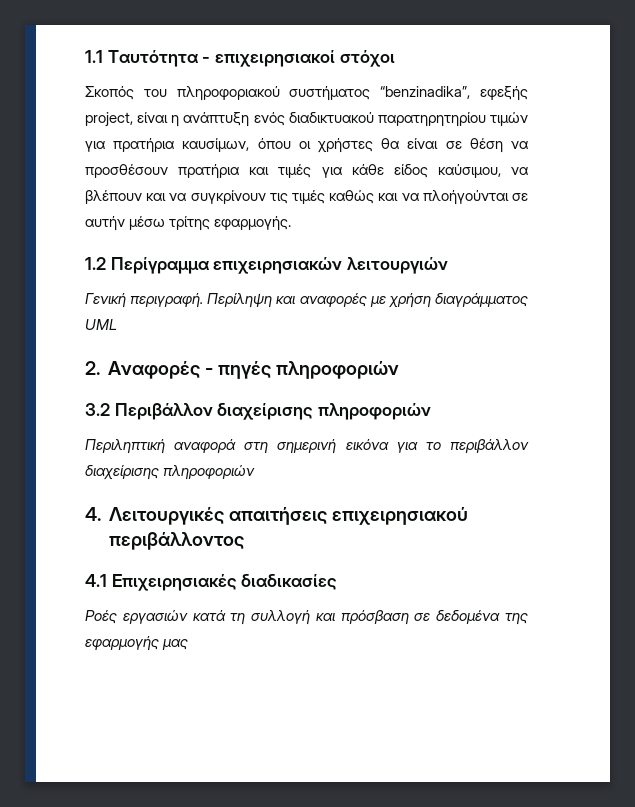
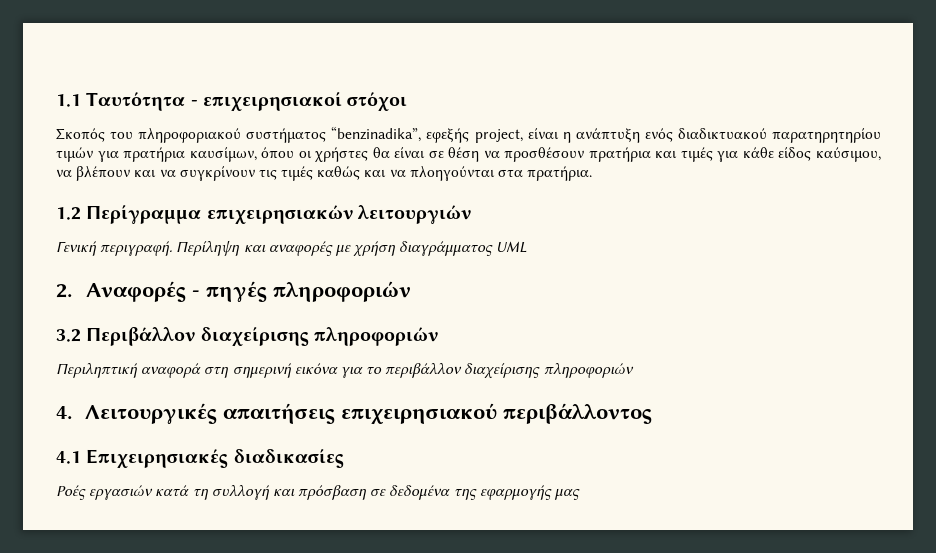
[422,190,528,205] [85,216,292,231] πλοήγούνται σε αυτήν μέσω τρίτης εφαρμογής. -> [409,166,593,181] πλοηγούνται στα πρατήρια.

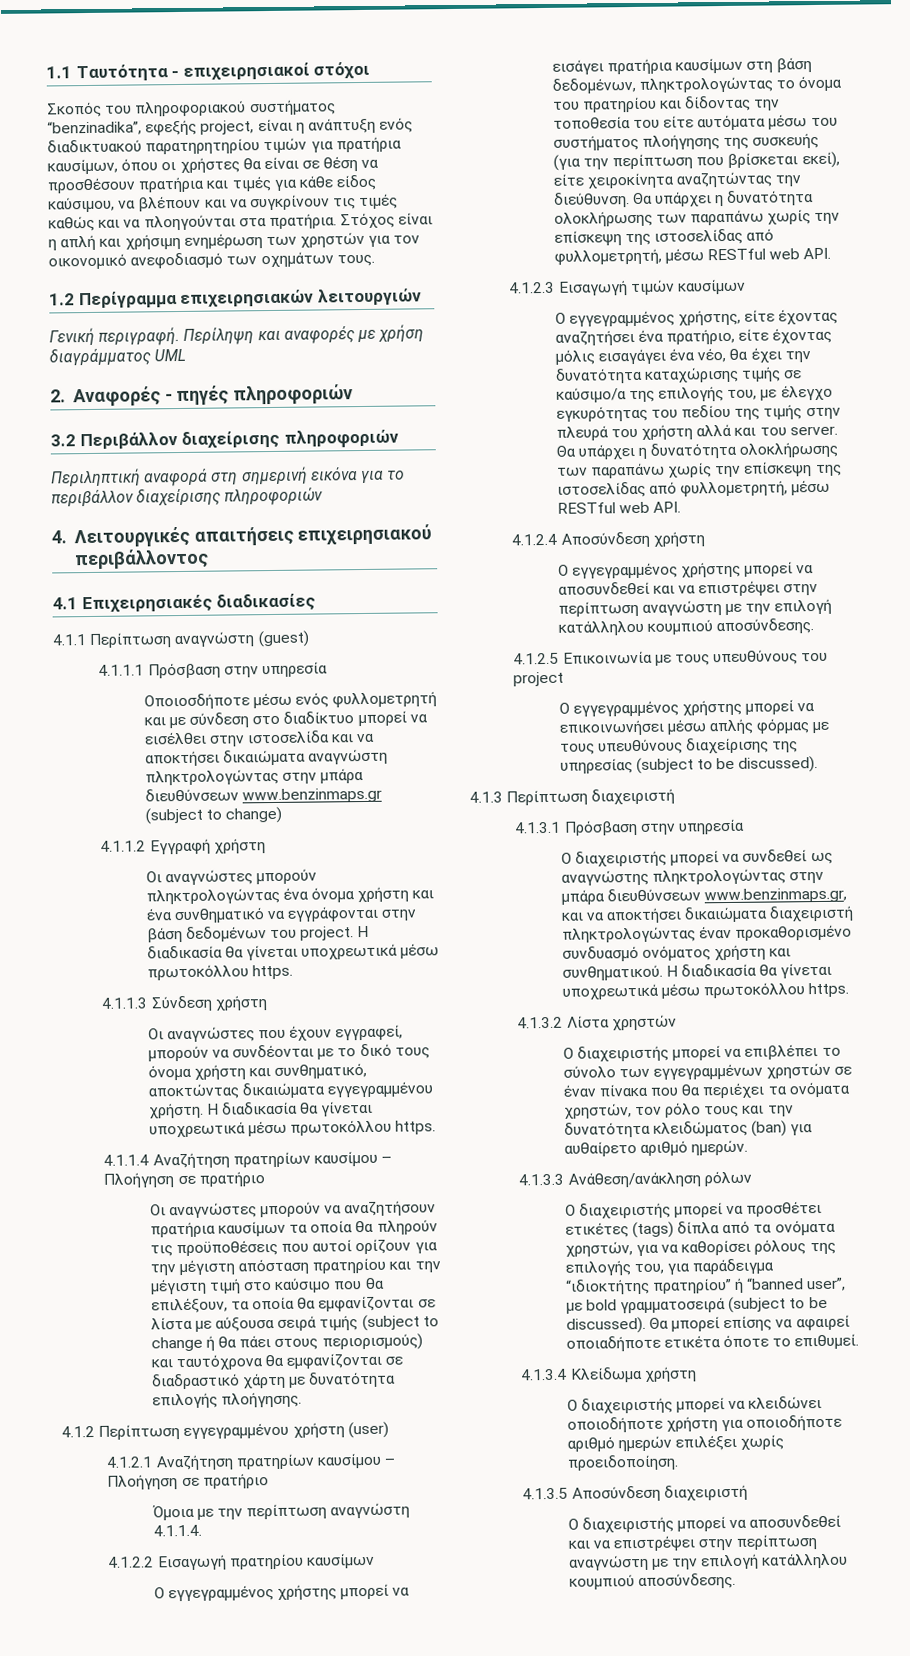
(593, 173) none -> [340,212,434,229] [48,231,421,251] [48,251,375,270] Στόχος είναι η απλή και χρήσιμη ενημέρωση των χρηστών για τον οικονομικό ανεφοδιασμό των οχημάτων τους.
[56,485,581,500] Ροές εργασιών κατά τη συλλογή και πρόσβαση σε δεδομένα της εφαρμογής μας -> [52,630,309,649] [98,661,328,679] [143,691,438,710] [143,710,428,729] [143,730,376,747] [144,748,389,767] [144,767,365,786] [144,787,382,804] [144,806,283,825] [100,838,266,856] [145,868,318,886] [145,886,435,905] [145,905,418,924] [146,925,370,943] [146,943,440,961] [146,964,293,981] [101,995,267,1012] [147,1024,404,1043] [147,1043,430,1062] [147,1062,368,1081] [147,1081,434,1100] [148,1100,374,1119] [148,1119,437,1138] [103,1150,393,1169] [103,1171,265,1188] [149,1200,437,1219] [149,1219,438,1238] [149,1238,438,1257] [149,1257,441,1276] [149,1277,385,1295] [150,1295,436,1314] [150,1314,439,1332] [150,1333,423,1352] [150,1352,404,1371] [150,1371,397,1390] [151,1391,302,1409] [61,1421,389,1440] [106,1452,396,1471] [107,1473,269,1490] [151,1502,411,1521] [152,1524,202,1537] [107,1552,375,1571] [153,1583,411,1602] [551,57,813,75] [551,75,843,94] [552,95,781,113] [552,114,838,131] [552,132,820,151] [552,151,840,171] [552,171,802,189] [553,190,815,208] [553,209,841,227] [553,228,775,246] [553,247,832,266] [509,278,746,296] [554,308,839,327] [554,327,833,346] [554,347,811,365] [554,366,803,384] [555,384,833,403] [555,404,841,422] [555,423,838,441] [555,441,839,460] [556,461,842,479] [556,479,831,498] [556,501,682,514] [511,531,705,548] [557,561,815,579] [557,580,819,597] [557,598,833,617] [557,618,815,636] [513,649,829,666] [513,671,565,687] [558,699,816,717] [558,718,830,736] [559,737,799,755] [559,756,819,775] [469,788,676,806] [514,818,745,836] [560,849,833,867] [560,868,825,886] [560,887,848,905] [560,905,855,924] [561,924,853,943] [561,944,792,962] [561,962,833,981] [561,982,850,1000] [517,1014,677,1031] [562,1044,841,1062] [562,1062,853,1080] [562,1081,850,1099] [563,1102,794,1119] [563,1120,814,1138] [563,1139,749,1157] [518,1170,752,1188] [564,1200,823,1219] [564,1219,836,1239] [564,1239,836,1257] [564,1258,775,1276] [564,1277,847,1295] [565,1296,828,1314] [565,1314,850,1334] [565,1333,860,1352] [520,1366,697,1383] [566,1395,823,1414] [566,1414,843,1433] [566,1434,785,1452] [566,1454,679,1471] [522,1484,748,1502] [567,1514,842,1533] [567,1534,818,1552] [568,1552,849,1571] [568,1572,736,1590] 4.1.1 Περίπτωση αναγνώστη (guest) // 4.1.1.1 Πρόσβαση στην υπηρεσία // Οποιοσδήποτε μέσω ενός φυλλομετρητή και με σύνδεση στο διαδίκτυο μπορεί να εισέλθει στην ιστοσελίδα και να αποκτήσει δικαιώματα αναγνώστη πληκτρολογώντας στην μπάρα διευθύνσεων www.benzinmaps.gr (subject to change) // 4.1.1.2 Εγγραφή χρήστη // Οι αναγνώστες μπορούν πληκτρολογώντας ένα όνομα χρήστη και ένα συνθηματικό να εγγράφονται στην βάση δεδομένων του project. Η διαδικασία θα γίνεται υποχρεωτικά μέσω πρωτοκόλλου https. // 4.1.1.3 Σύνδεση χρήστη // Οι αναγνώστες που έχουν εγγραφεί, μπορούν να συνδέονται με το δικό τους όνομα χρήστη και συνθηματικό, αποκτώντας δικαιώματα εγγεγραμμένου χρήστη. Η διαδικασία θα γίνεται υποχρεωτικά μέσω πρωτοκόλλου https. // 4.1.1.4 Αναζήτηση πρατηρίων καυσίμου – Πλοήγηση σε πρατήριο // Οι αναγνώστες μπορούν να αναζητήσουν πρατήρια καυσίμων τα οποία θα πληρούν τις προϋποθέσεις που αυτοί ορίζουν για την μέγιστη απόσταση πρατηρίου και την μέγιστη τιμή στο καύσιμο που θα επιλέξουν, τα οποία θα εμφανίζονται σε λίστα με αύξουσα σειρά τιμής (subject to change ή θα πάει στους περιορισμούς) και ταυτόχρονα θα εμφανίζονται σε διαδραστικό χάρτη με δυνατότητα επιλογής πλοήγησης. // 4.1.2 Περίπτωση εγγεγραμμένου χρήστη (user) // 4.1.2.1 Αναζήτηση πρατηρίων καυσίμου – Πλοήγηση σε πρατήριο // Όμοια με την περίπτωση αναγνώστη 4.1.1.4. // 4.1.2.2 Εισαγωγή πρατηρίου καυσίμων // Ο εγγεγραμμένος χρήστης μπορεί να εισάγει πρατήρια καυσίμων στη βάση δεδομένων, πληκτρολογώντας το όνομα του πρατηρίου και δίδοντας την τοποθεσία του είτε αυτόματα μέσω του συστήματος πλοήγησης της συσκευής (για την περίπτωση που βρίσκεται εκεί), είτε χειροκίνητα αναζητώντας την διεύθυνση. Θα υπάρχει η δυνατότητα ολοκλήρωσης των παραπάνω χωρίς την επίσκεψη της ιστοσελίδας από φυλλομετρητή, μέσω RESTful web API. // 4.1.2.3 Εισαγωγή τιμών καυσίμων // Ο εγγεγραμμένος χρήστης, είτε έχοντας αναζητήσει ένα πρατήριο, είτε έχοντας μόλις εισαγάγει ένα νέο, θα έχει την δυνατότητα καταχώρισης τιμής σε καύσιμο/α της επιλογής του, με έλεγχο εγκυρότητας του πεδίου της τιμής στην πλευρά του χρήστη αλλά και του server. Θα υπάρχει η δυνατότητα ολοκλήρωσης των παραπάνω χωρίς την επίσκεψη της ιστοσελίδας από φυλλομετρητή, μέσω RESTful web API. // 4.1.2.4 Αποσύνδεση χρήστη // Ο εγγεγραμμένος χρήστης μπορεί να αποσυνδεθεί και να επιστρέψει στην περίπτωση αναγνώστη με την επιλογή κατάλληλου κουμπιού αποσύνδεσης. // 4.1.2.5 Επικοινωνία με τους υπευθύνους του project // Ο εγγεγραμμένος χρήστης μπορεί να επικοινωνήσει μέσω απλής φόρμας με τους υπευθύνους διαχείρισης της υπηρεσίας (subject to be discussed). // 4.1.3 Περίπτωση διαχειριστή // 4.1.3.1 Πρόσβαση στην υπηρεσία // Ο διαχειριστής μπορεί να συνδεθεί ως αναγνώστης πληκτρολογώντας στην μπάρα διευθύνσεων www.benzinmaps.gr, και να αποκτήσει δικαιώματα διαχειριστή πληκτρολογώντας έναν προκαθορισμένο συνδυασμό ονόματος χρήστη και συνθηματικού. Η διαδικασία θα γίνεται υποχρεωτικά μέσω πρωτοκόλλου https. // 4.1.3.2 Λίστα χρηστών // Ο διαχειριστής μπορεί να επιβλέπει το σύνολο των εγγεγραμμένων χρηστών σε έναν πίνακα που θα περιέχει τα ονόματα χρηστών, τον ρόλο τους και την δυνατότητα κλειδώματος (ban) για αυθαίρετο αριθμό ημερών. // 4.1.3.3 Ανάθεση/ανάκληση ρόλων // Ο διαχειριστής μπορεί να προσθέτει ετικέτες (tags) δίπλα από τα ονόματα χρηστών, για να καθορίσει ρόλους της επιλογής του, για παράδειγμα “ιδιοκτήτης πρατηρίου” ή “banned user”, με bold γραμματοσειρά (subject to be discussed). Θα μπορεί επίσης να αφαιρεί οποιαδήποτε ετικέτα όποτε το επιθυμεί. // 4.1.3.4 Κλείδωμα χρήστη // Ο διαχειριστής μπορεί να κλειδώνει οποιοδήποτε χρήστη για οποιοδήποτε αριθμό ημερών επιλέξει χωρίς προειδοποίηση. // 4.1.3.5 Αποσύνδεση διαχειριστή // Ο διαχειριστής μπορεί να αποσυνδεθεί και να επιστρέψει στην περίπτωση αναγνώστη με την επιλογή κατάλληλου κουμπιού αποσύνδεσης.

